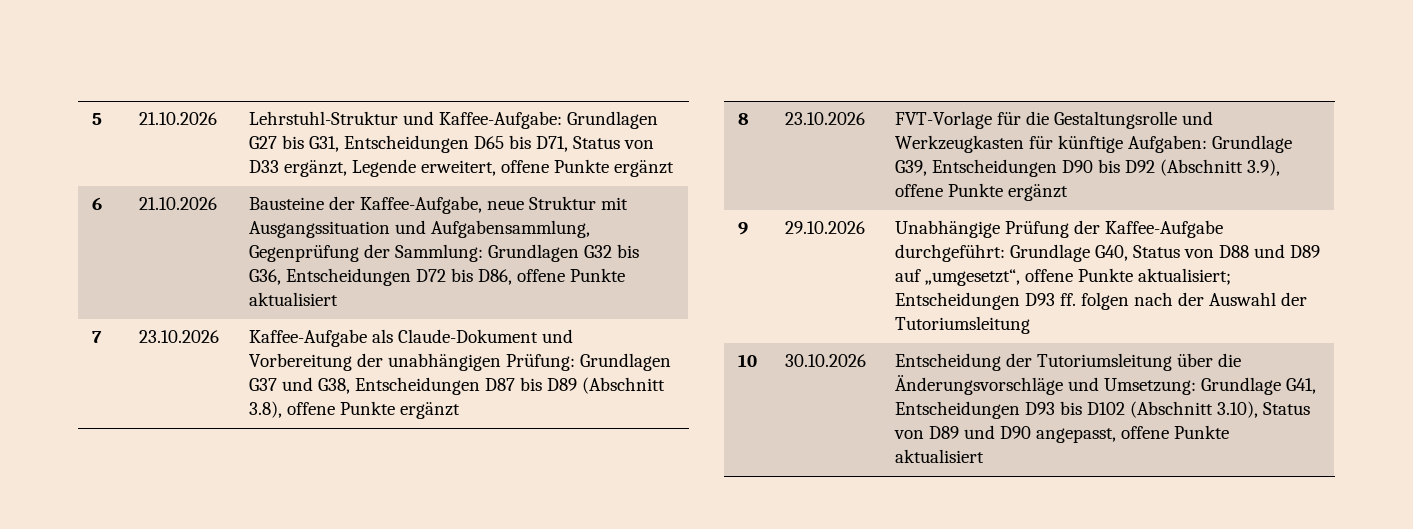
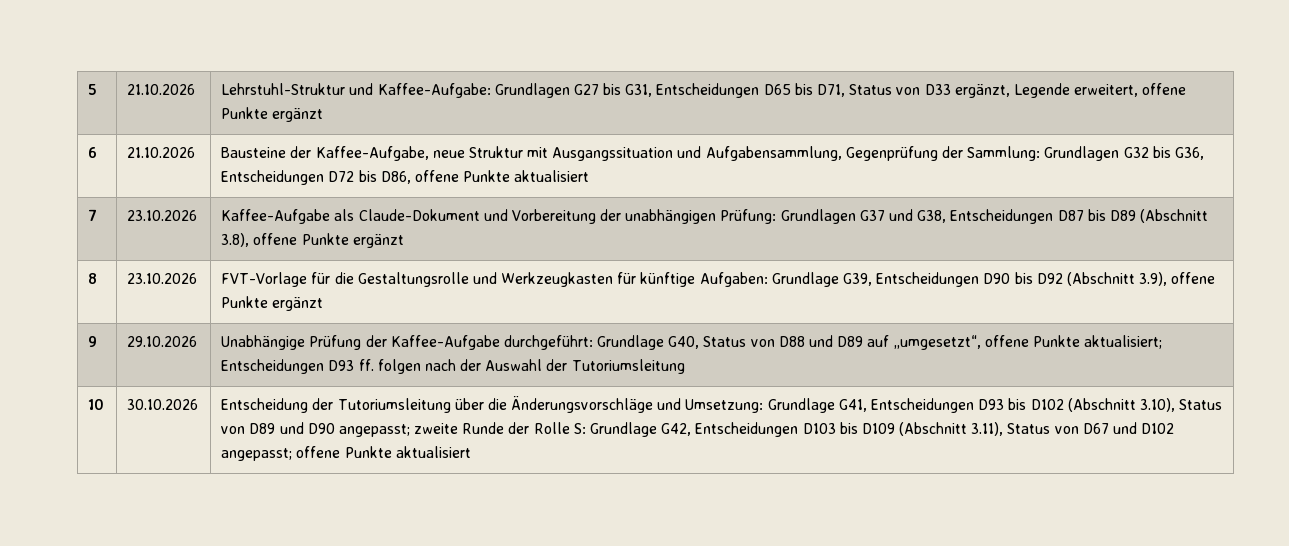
[1035,428,1116,443] angepasst, -> [338,422,1175,437] [221,448,293,461] angepasst; zweite Runde der Rolle S: Grundlage G42, Entscheidungen D103 bis D109 (Abschnitt 3.11), Status von D67 und D102 angepasst;

